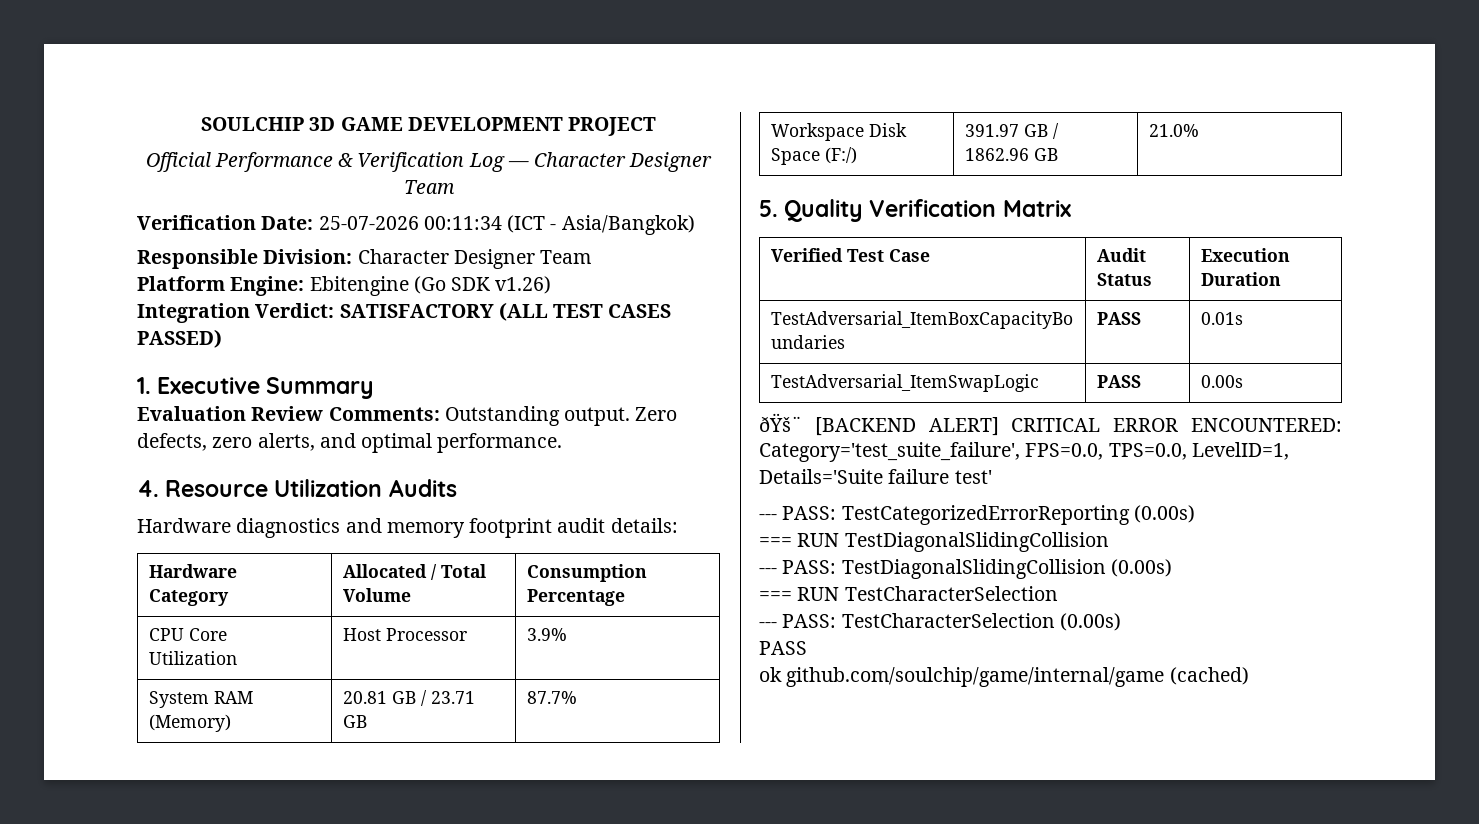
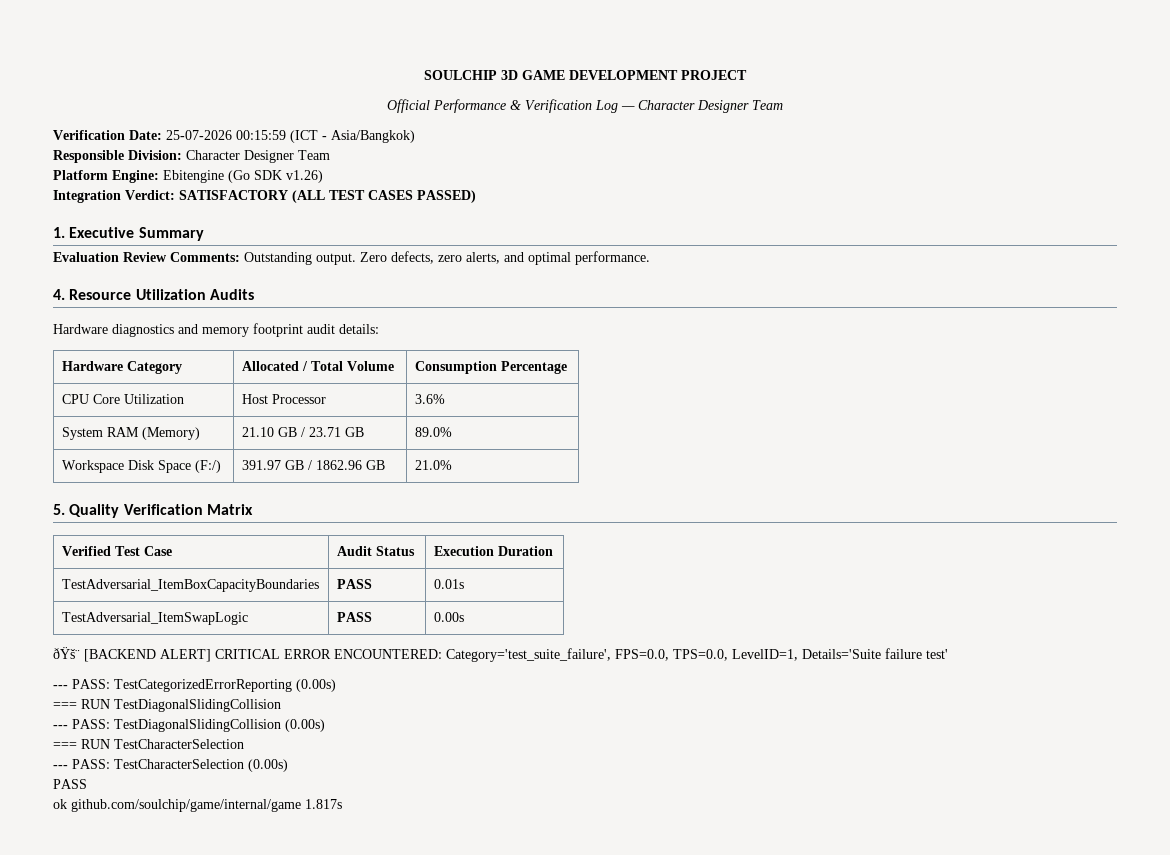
[423,216,502,230] 00:11:34 -> [236,130,286,140] 00:15:59
[527,628,568,641] 3.9% -> [414,394,445,404] 3.6%
[343,691,388,704] 20.81 -> [241,427,274,437] 21.10
[527,691,578,704] 87.7% -> [414,427,452,437] 89.0%
[1169,667,1249,685] (cached) -> [305,799,342,809] 1.817s

